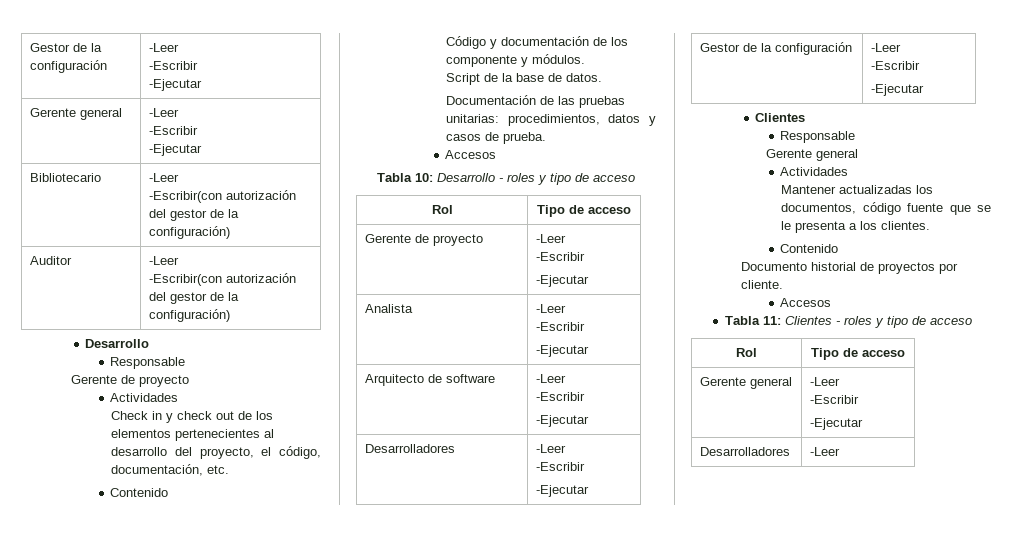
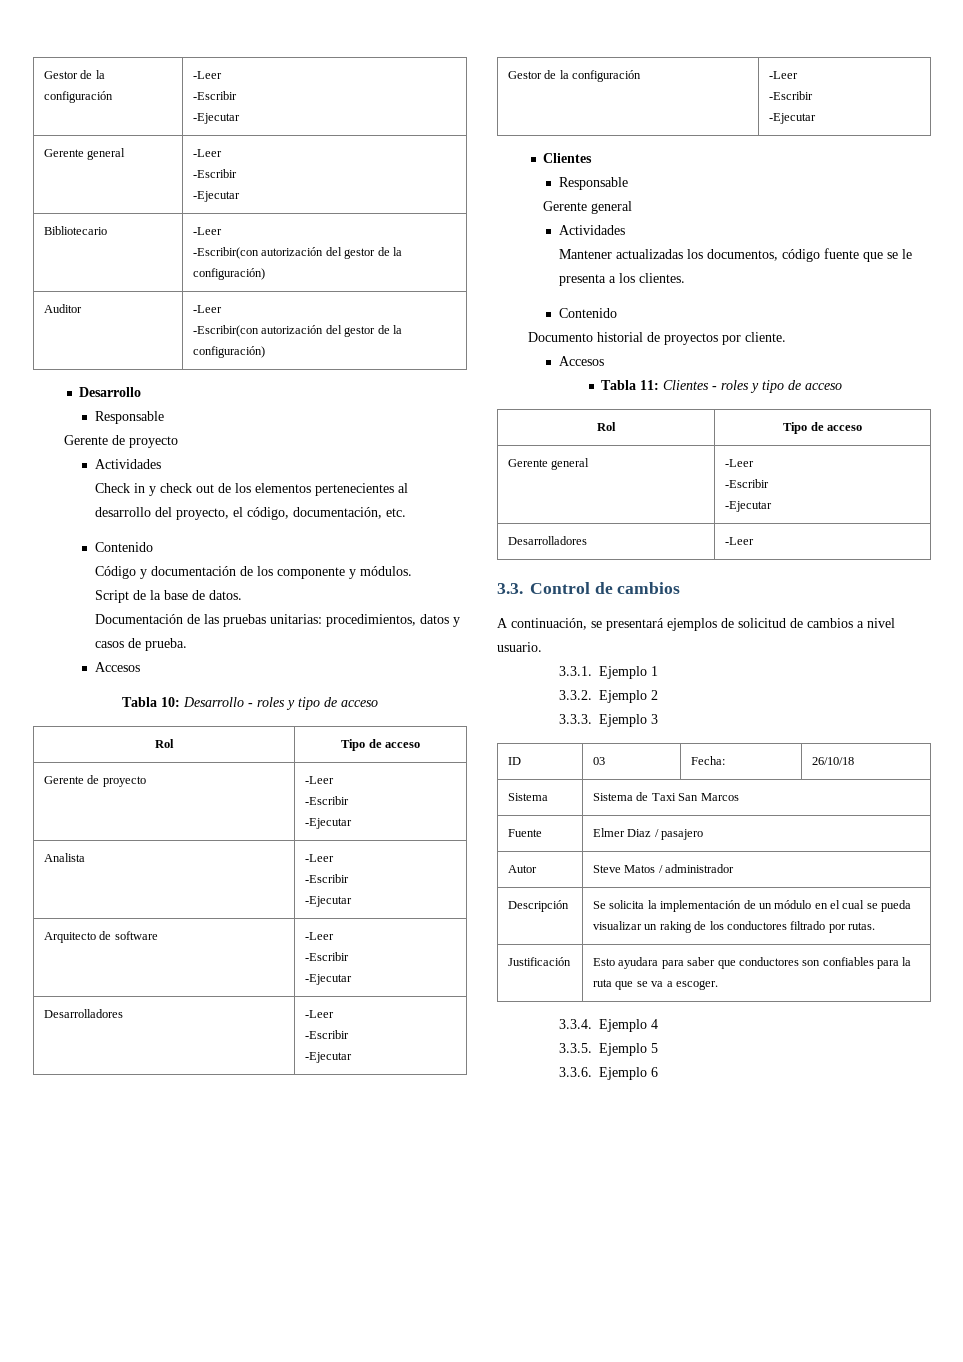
(840, 451) none -> [497,582,681,594] [497,618,895,631] [497,642,542,652] [558,666,658,679] [558,690,658,703] [558,714,658,727] [508,757,522,765] [593,757,606,765] [691,756,726,765] [812,757,855,765] [508,793,549,801] [593,792,739,801] [508,829,543,837] [593,828,704,840] [508,865,538,873] [593,864,735,873] [508,900,570,912] [593,900,912,912] [593,921,876,933] [508,957,572,966] [593,957,912,969] [593,979,718,990] [558,1019,658,1032] [558,1043,658,1056] [558,1067,658,1080] // 3.3. Control de cambios // A continuación, se presentará ejemplos de solicitud de cambios a nivel usuario. // 3.3.1. Ejemplo 1 // 3.3.2. Ejemplo 2 // 3.3.3. Ejemplo 3 // ID | 03 | Fecha: | 26/10/18 // Sistema | Sistema de Taxi San Marcos // Fuente | Elmer Diaz / pasajero // Autor | Steve Matos / administrador // Descripción | Se solicita la implementación de un módulo en el cual se pueda visualizar un raking de los conductores filtrado por rutas. // Justificación | Esto ayudara para saber que conductores son confiables para la ruta que se va a escoger. // 3.3.4. Ejemplo 4 // 3.3.5. Ejemplo 5 // 3.3.6. Ejemplo 6

